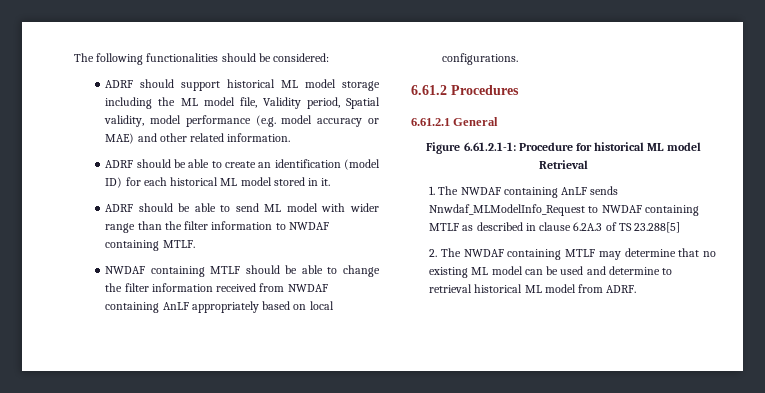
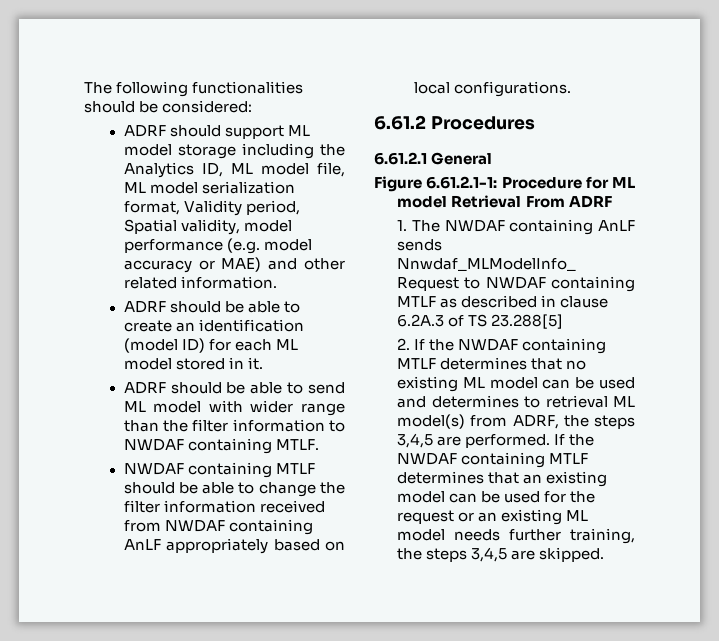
[227,79,276,88] historical -> (284, 132) none
(176, 101) none -> [123,162,223,178] Analytics ID,
(257, 102) none -> [123,181,295,194] [123,201,180,215] ML model serialization format,
[170,177,219,186] historical -> (272, 345) none
[594,142,645,151] historical -> (609, 182) none
(588, 164) none -> [525,195,612,208] From ADRF
[440,248,676,260] The NWDAF containing MTLF may determine -> [414,338,607,354] [397,357,528,370] If the NWDAF containing MTLF determines
[608,266,660,275] determine -> [431,395,519,408] determines
[474,284,637,293] historical ML model from ADRF. -> [613,396,635,407] [397,414,635,429] [397,433,595,448] [397,452,589,468] [397,471,608,487] [397,491,596,503] [397,509,589,525] [397,528,635,544] [397,547,605,562] ML model(s) from ADRF, the steps 3,4,5 are performed. If the NWDAF containing MTLF determines that an existing model can be used for the request or an existing ML model needs further training, the steps 3,4,5 are skipped.

